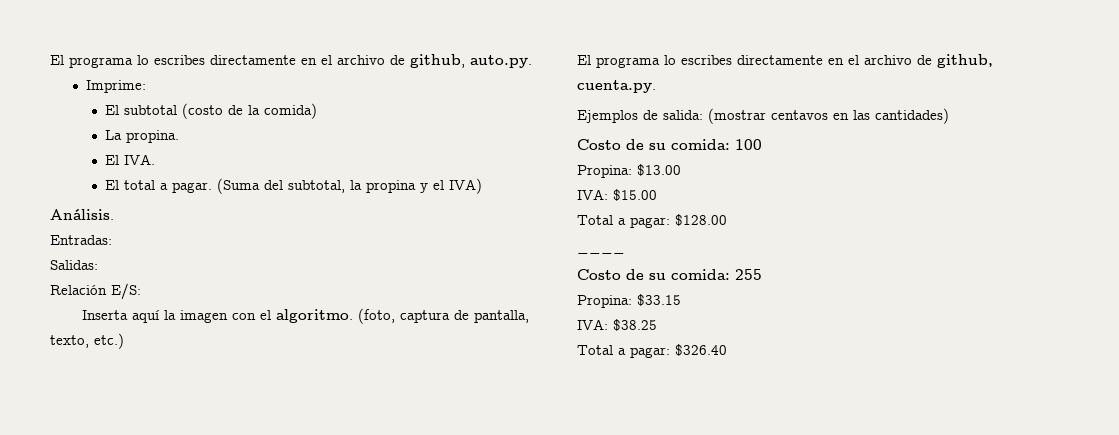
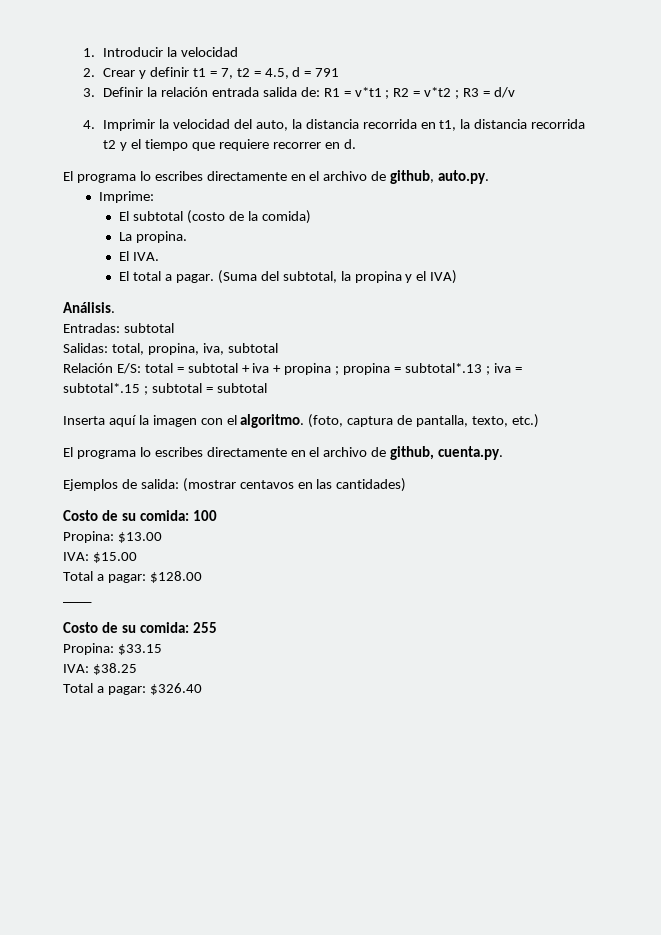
(50, 60) none -> [83,47,239,57] [83,67,340,79] [83,87,515,99] [83,119,586,131] [103,139,356,151] 1. Introducir la velocidad // 2. Crear y definir t1 = 7, t2 = 4.5, d = 791 // 3. Definir la relación entrada salida de: R1 = v*t1 ; R2 = v*t2 ; R3 = d/v // 4. Imprimir la velocidad del auto, la distancia recorrida en t1, la distancia recorrida t2 y el tiempo que requiere recorrer en d. //
(112, 240) none -> [123,323,174,333] subtotal
[50,283,141,300] // Relación E/S: -> [111,343,278,355] [63,363,522,375] [63,383,267,395] total, propina, iva, subtotal // Relación E/S: total = subtotal + iva + propina ; propina = subtotal*.13 ; iva = subtotal*.15 ; subtotal = subtotal

